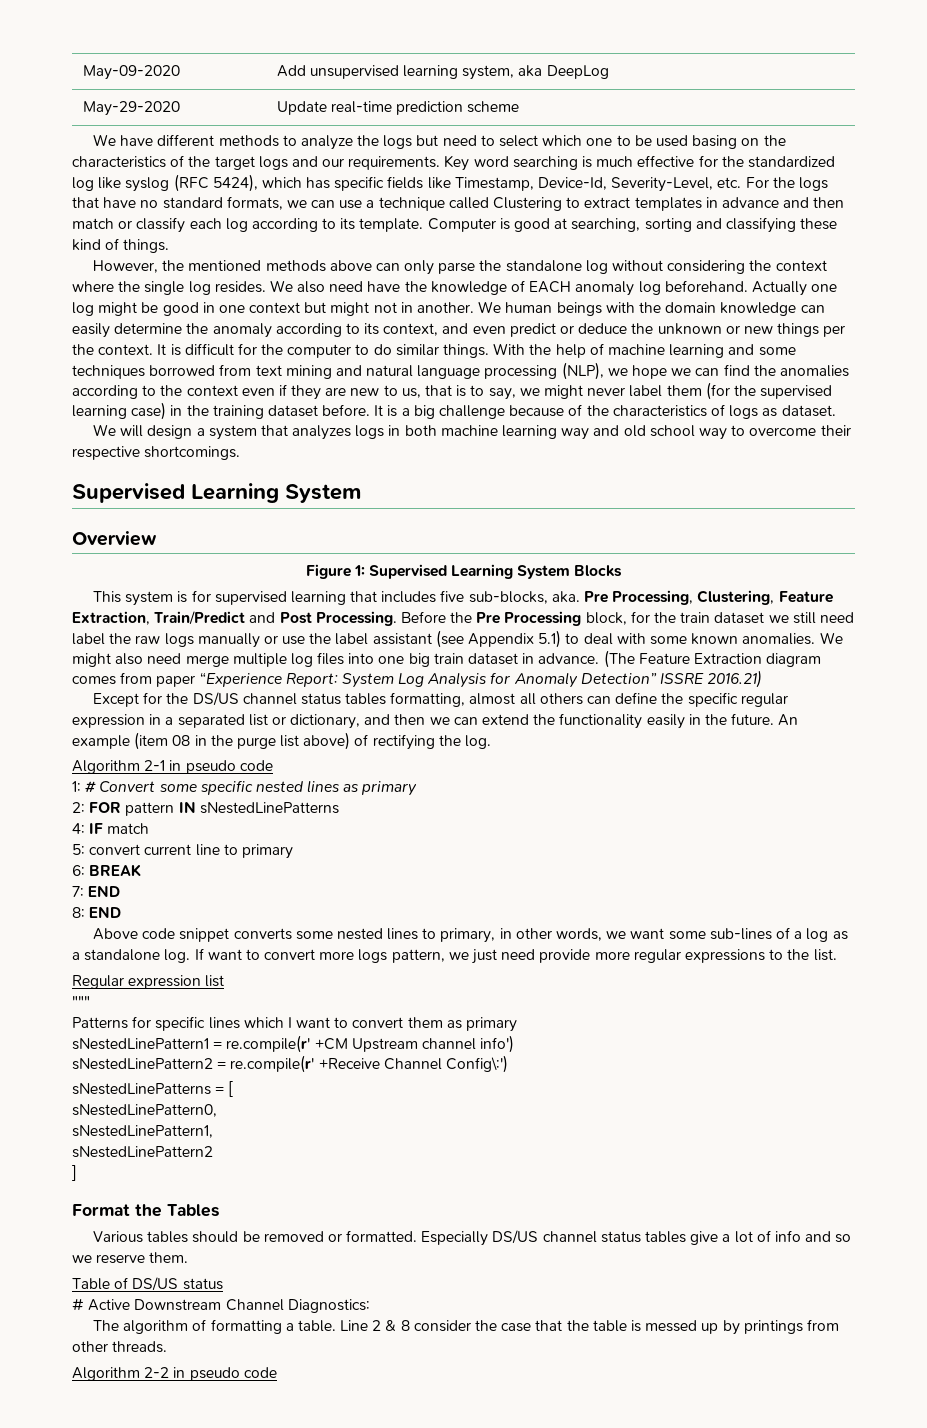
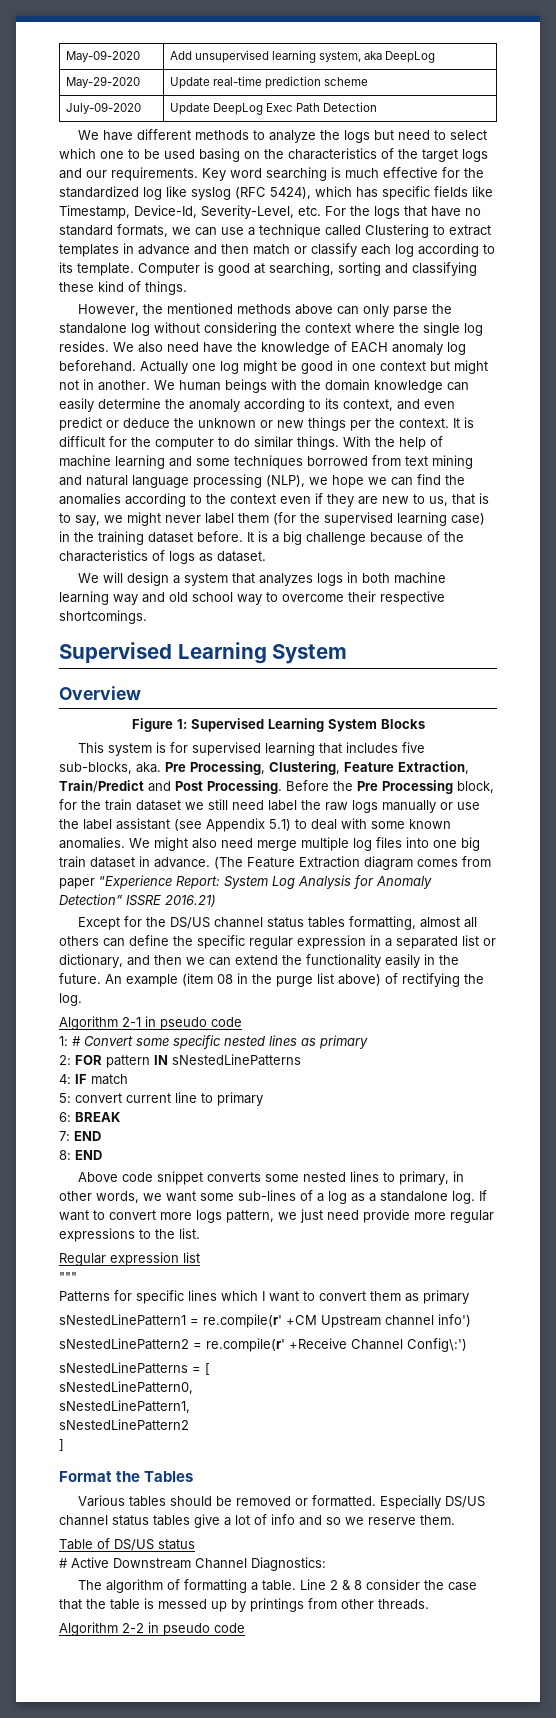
(520, 107) none -> [65,102,141,114] [169,102,378,115] // July-09-2020 | Update DeepLog Exec Path Detection

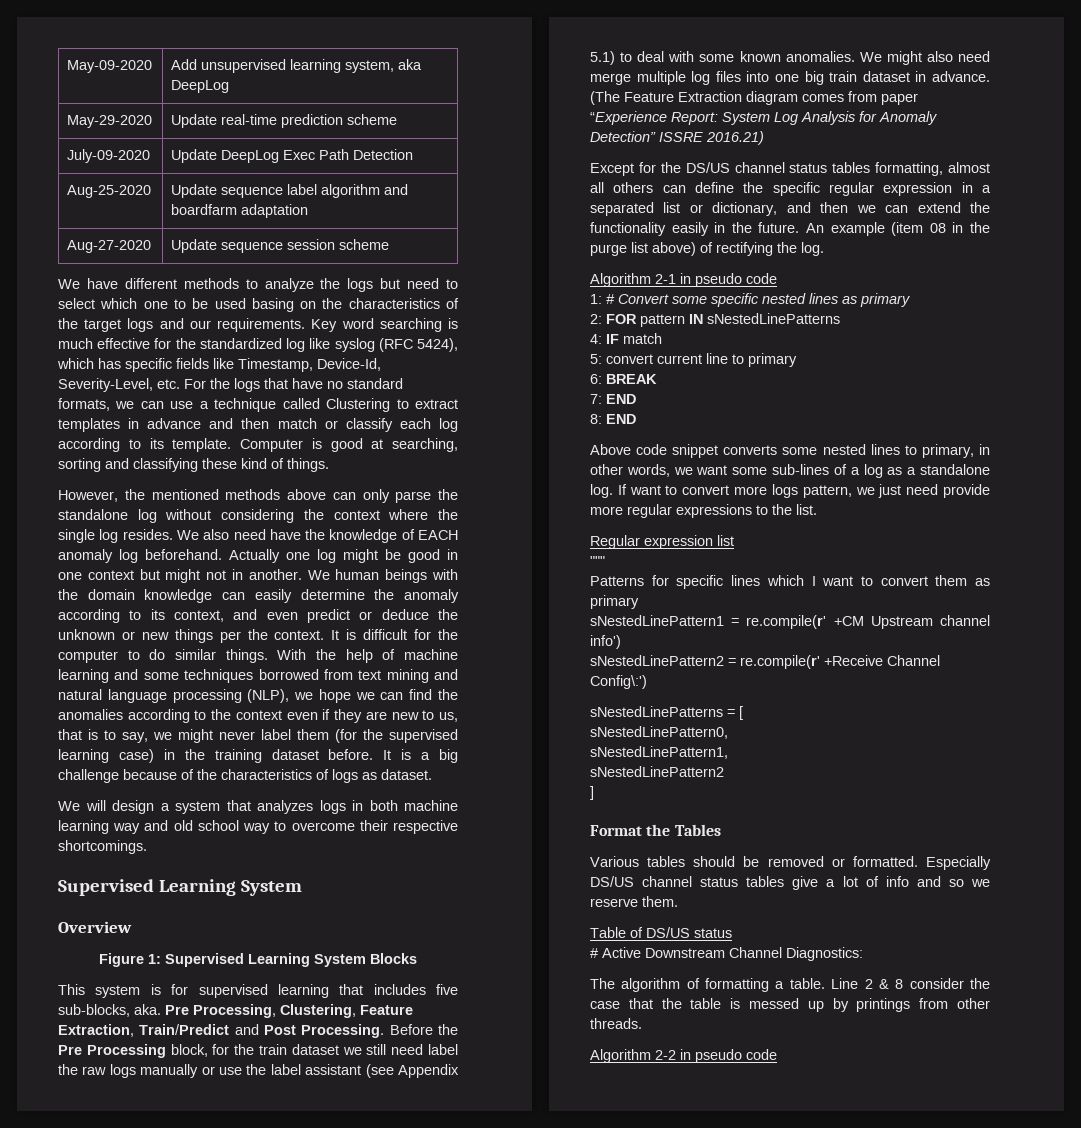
(378, 107) none -> [67,185,152,198] [171,184,409,198] [171,204,309,218] [67,240,152,253] [171,239,390,253] // Aug-25-2020 | Update sequence label algorithm and boardfarm adaptation // Aug-27-2020 | Update sequence session scheme

